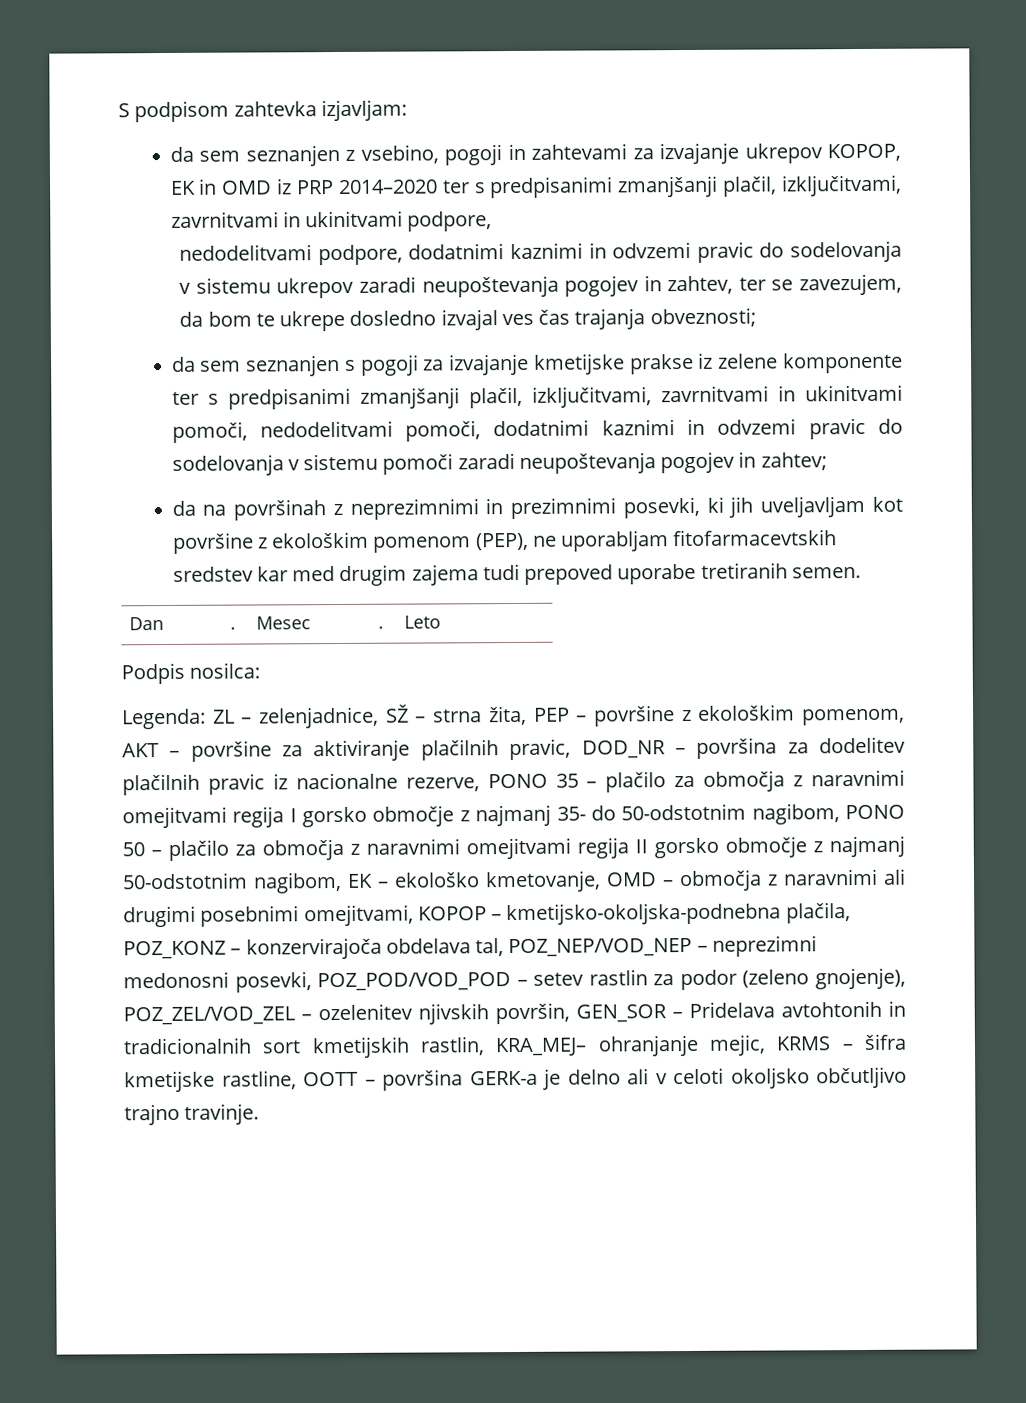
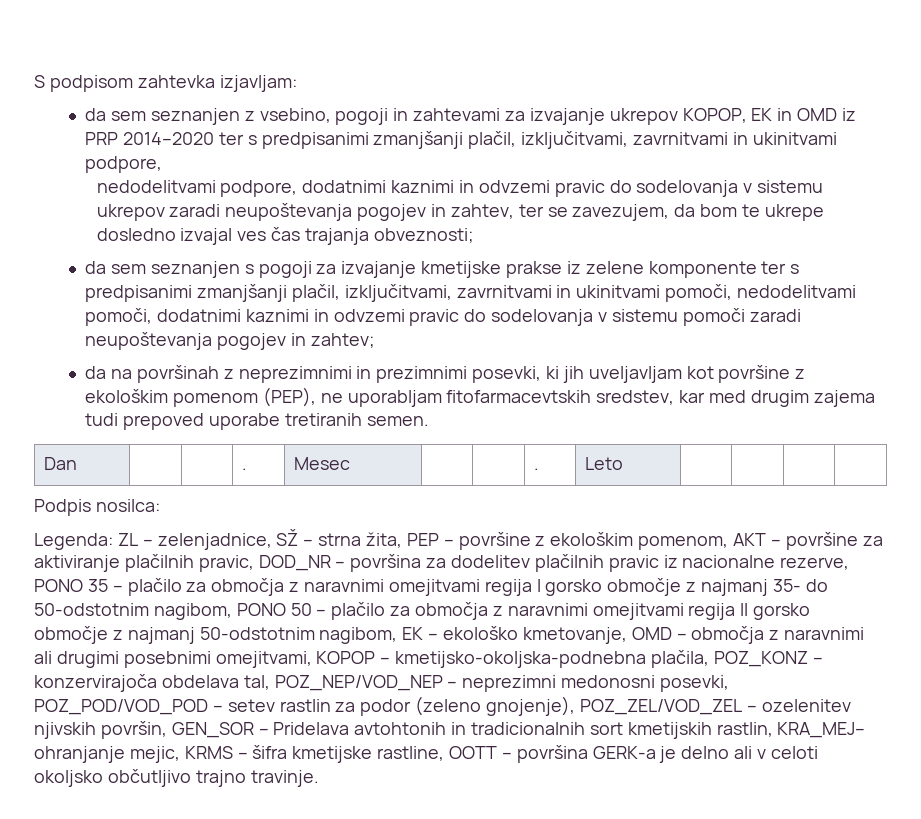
[172,566,254,582] sredstev -> [596,390,675,405] sredstev,

